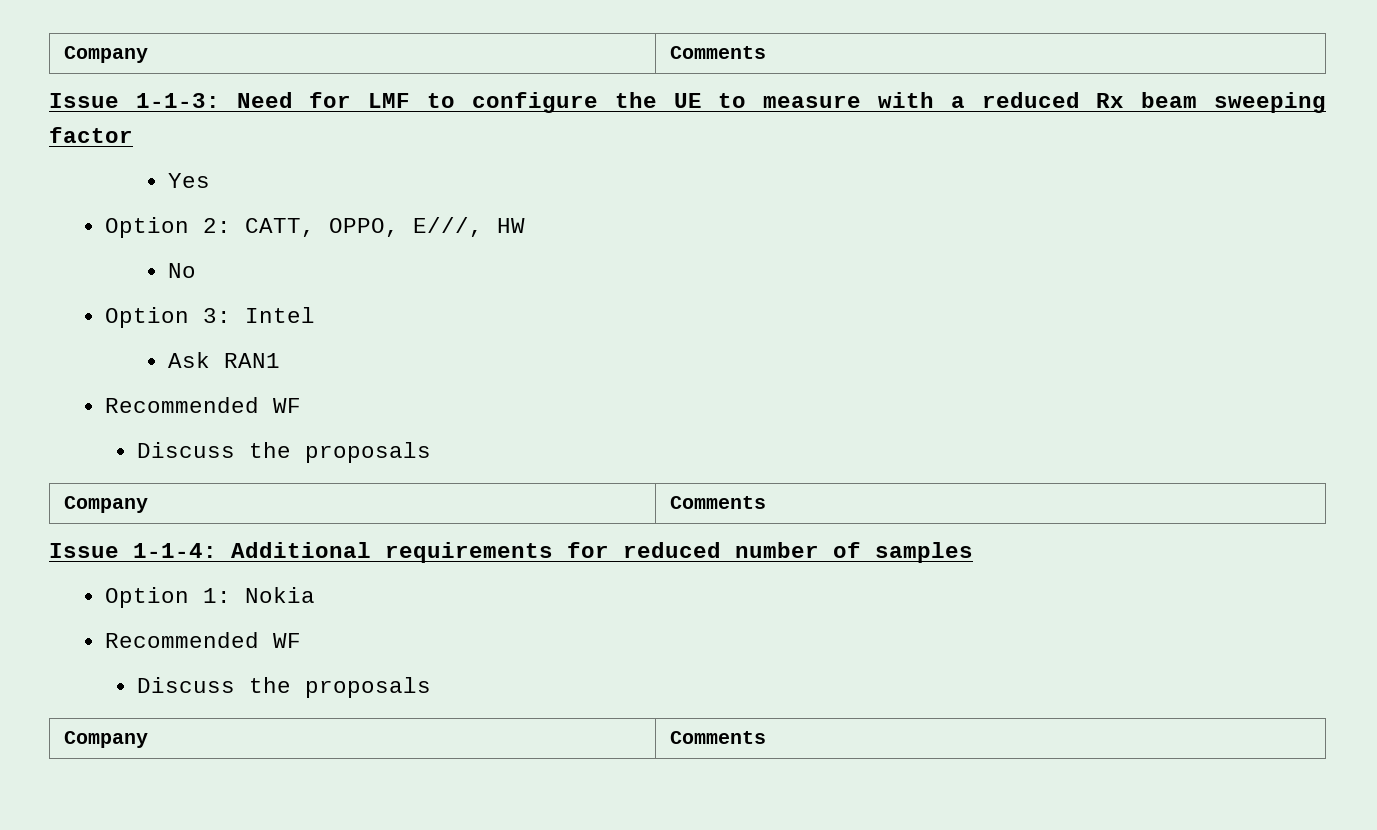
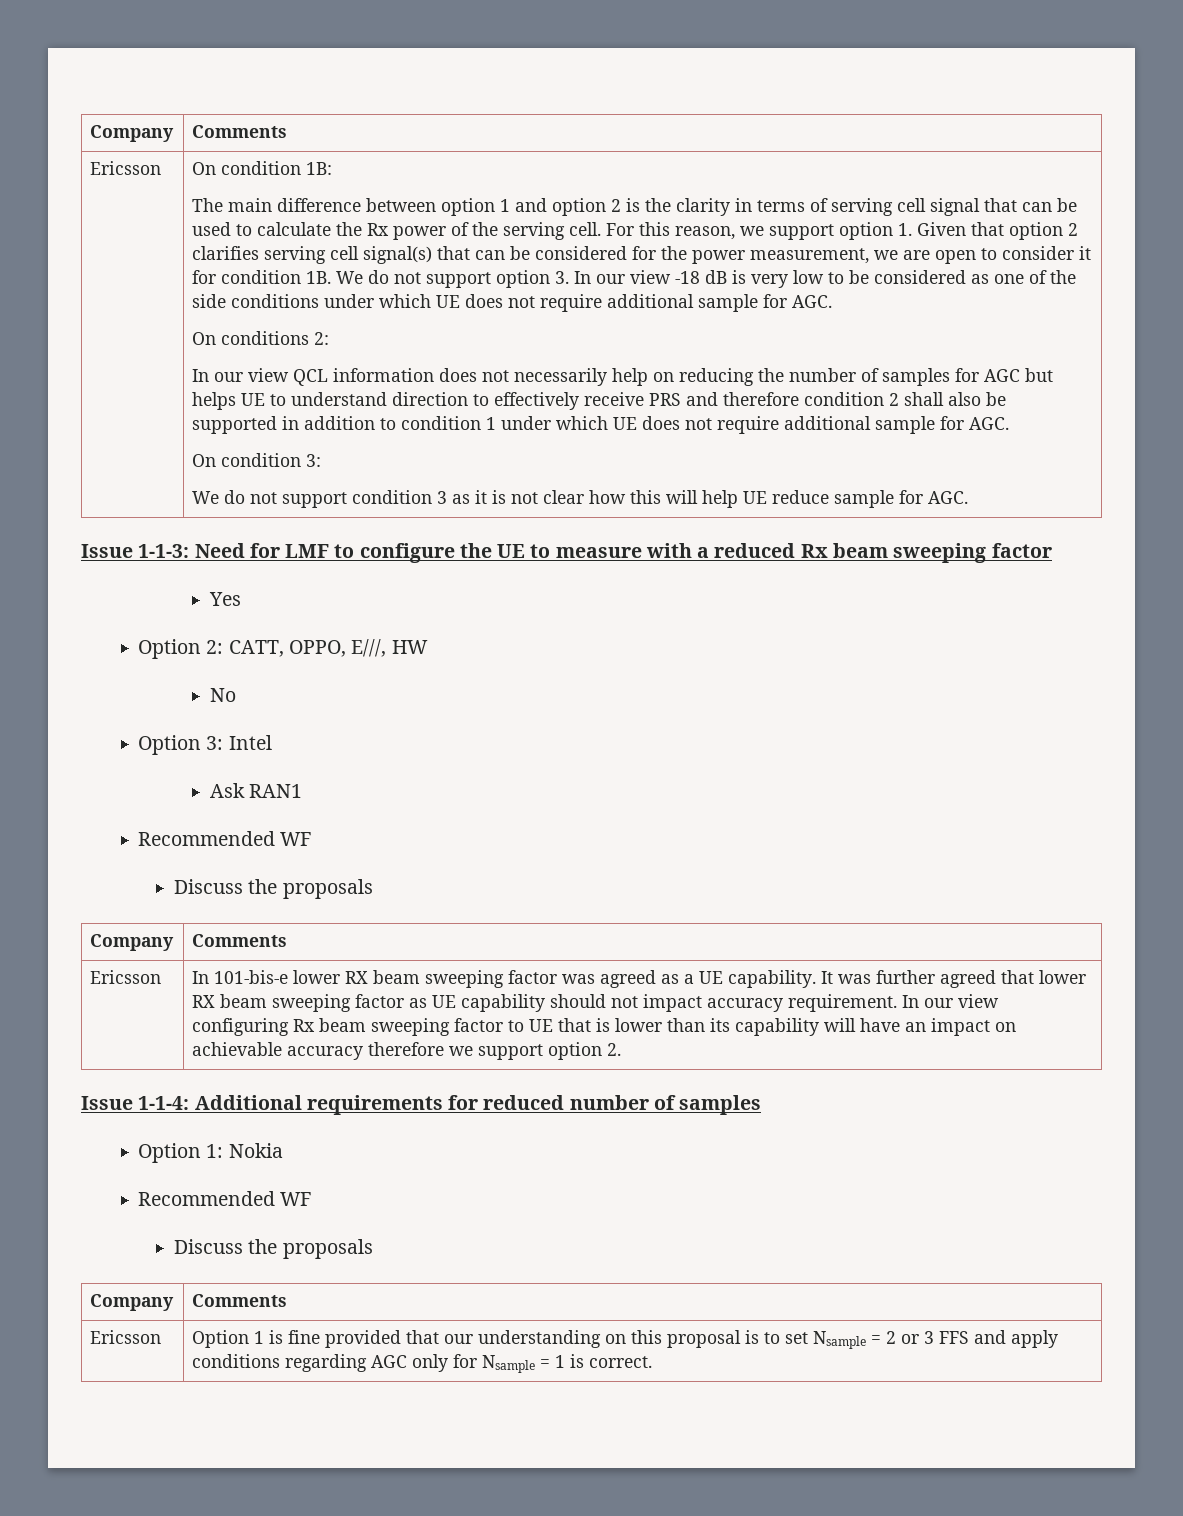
[63,46,148,63] [669,46,766,59] Company | Comments -> [90,125,175,142] [192,125,288,138] [90,161,162,175] [192,161,333,175] [192,198,1078,216] [192,222,1079,240] [192,246,1092,264] [192,270,1077,288] [192,294,833,312] [192,331,330,345] [192,368,1054,386] [192,392,1007,410] [192,416,1010,434] [192,453,322,467] [192,490,969,508] Company | Comments // Ericsson | On condition 1B: // The main difference between option 1 and option 2 is the clarity in terms of serving cell signal that can be used to calculate the Rx power of the serving cell. For this reason, we support option 1. Given that option 2 clarifies serving cell signal(s) that can be considered for the power measurement, we are open to consider it for condition 1B. We do not support option 3. In our view -18 dB is very low to be considered as one of the side conditions under which UE does not require additional sample for AGC. // On conditions 2: // In our view QCL information does not necessarily help on reducing the number of samples for AGC but helps UE to understand direction to effectively receive PRS and therefore condition 2 shall also be supported in addition to condition 1 under which UE does not require additional sample for AGC. // On condition 3: // We do not support condition 3 as it is not clear how this will help UE reduce sample for AGC.
(766, 502) none -> [90,970,162,984] [192,970,1087,988] [192,994,1000,1012] [192,1018,1017,1036] [192,1042,622,1060] // Ericsson | In 101-bis-e lower RX beam sweeping factor was agreed as a UE capability. It was further agreed that lower RX beam sweeping factor as UE capability should not impact accuracy requirement. In our view configuring Rx beam sweeping factor to UE that is lower than its capability will have an impact on achievable accuracy therefore we support option 2.
(766, 737) none -> [90,1330,162,1344] [192,1330,1059,1349] [192,1354,653,1373] // Ericsson | Option 1 is fine provided that our understanding on this proposal is to set Nsample = 2 or 3 FFS and apply conditions regarding AGC only for Nsample = 1 is correct.

